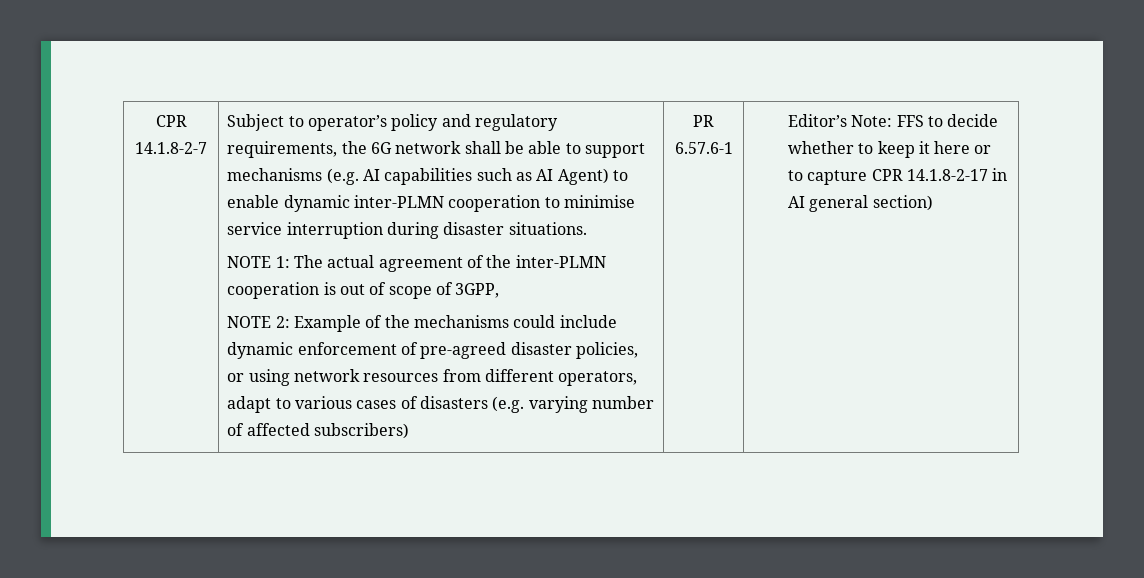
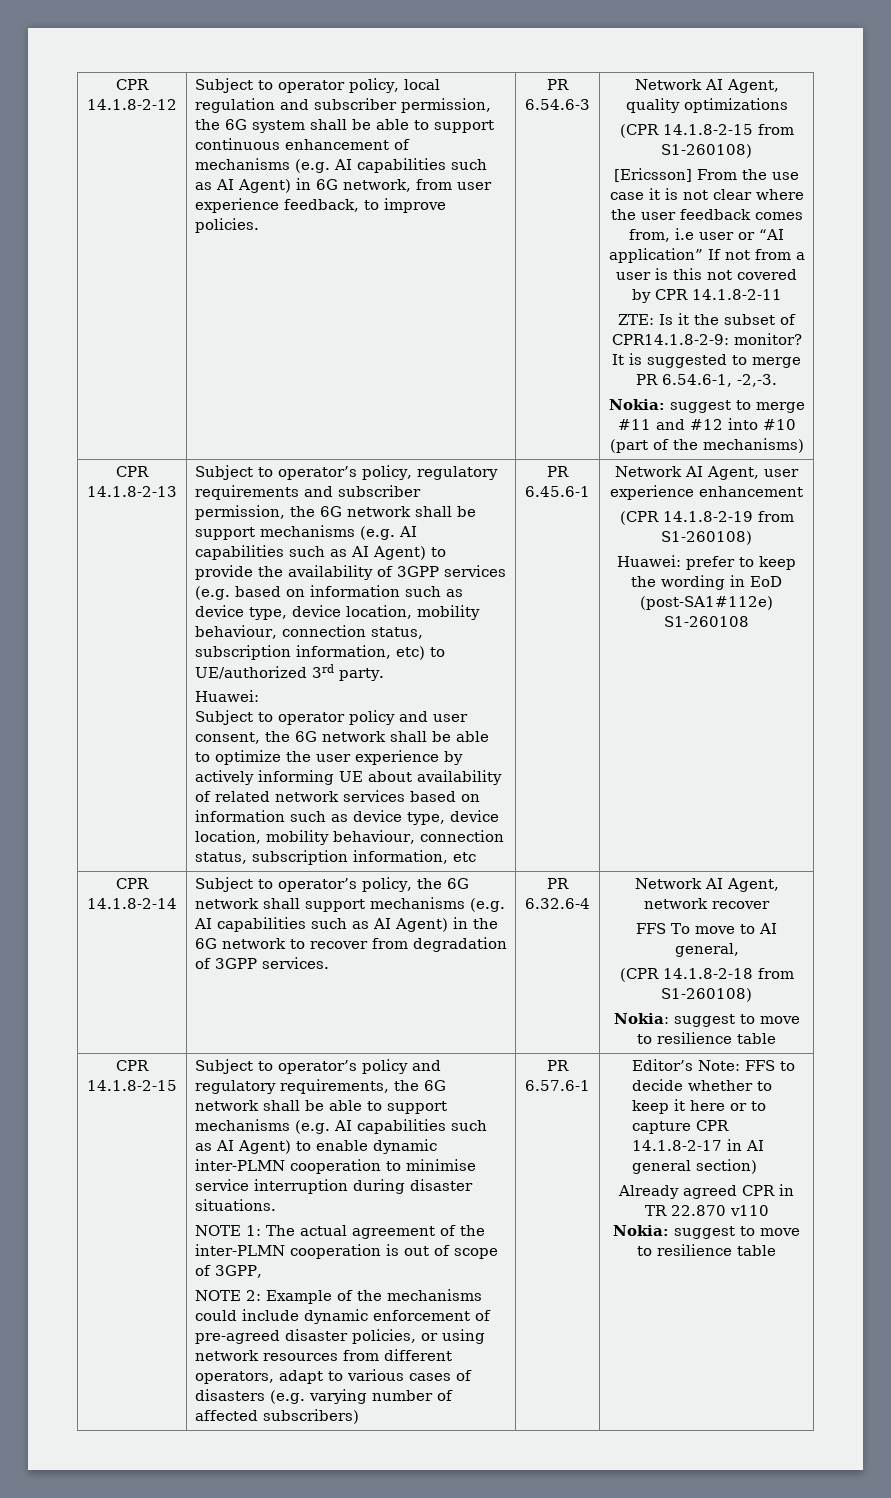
[155,115,187,127] [135,142,207,154] CPR 14.1.8-2-7 -> [116,79,149,90] [87,99,177,110] [194,78,440,93] [194,98,491,113] [194,119,494,133] [194,138,410,150] [194,158,487,173] [194,178,492,193] [194,198,446,213] [194,218,259,233] [547,79,569,90] [525,99,590,110] [634,79,779,93] [625,98,788,113] [619,124,794,138] [661,144,752,158] [614,168,799,182] [609,188,804,200] [610,209,803,220] [629,228,785,242] [608,248,805,263] [616,268,797,280] [631,289,782,303] [618,313,796,325] [611,333,802,345] [612,353,801,368] [636,374,777,387] [608,399,805,413] [617,418,796,430] [609,438,804,453] [116,466,149,477] [87,486,177,497] [194,465,498,480] [194,485,421,500] [194,505,476,520] [194,525,417,540] [194,545,446,560] [194,565,506,580] [194,585,463,600] [194,605,480,620] [194,625,423,639] [194,645,445,660] [194,664,384,681] [194,690,259,702] [194,710,468,725] [194,731,489,744] [194,750,463,765] [194,770,502,785] [194,790,480,802] [194,810,499,825] [194,830,504,845] [194,850,476,865] [547,466,569,477] [525,486,590,497] [615,466,799,480] [610,485,803,500] [619,511,794,525] [661,531,752,545] [617,555,796,570] [631,575,782,590] [640,596,773,610] [664,616,749,627] [116,878,149,889] [87,898,177,909] [194,877,469,892] [194,897,505,912] [193,917,498,932] [194,937,507,952] [194,957,329,969] [547,878,569,889] [525,898,590,909] [634,878,779,892] [644,898,770,909] [636,923,777,934] [674,943,739,957] [619,968,794,982] [661,988,752,1002] [613,1013,800,1027] [637,1032,776,1044] [116,1060,149,1071] [87,1080,177,1091] CPR 14.1.8-2-12 | Subject to operator policy, local regulation and subscriber permission, the 6G system shall be able to support continuous enhancement of mechanisms (e.g. AI capabilities such as AI Agent) in 6G network, from user experience feedback, to improve policies. | PR 6.54.6-3 | Network AI Agent, quality optimizations // (CPR 14.1.8-2-15 from S1-260108) // [Ericsson] From the use case it is not clear where the user feedback comes from, i.e user or “AI application” If not from a user is this not covered by CPR 14.1.8-2-11 // ZTE: Is it the subset of CPR14.1.8-2-9: monitor? It is suggested to merge PR 6.54.6-1, -2,-3. // Nokia: suggest to merge #11 and #12 into #10 (part of the mechanisms) // CPR 14.1.8-2-13 | Subject to operator’s policy, regulatory requirements and subscriber permission, the 6G network shall be support mechanisms (e.g. AI capabilities such as AI Agent) to provide the availability of 3GPP services (e.g. based on information such as device type, device location, mobility behaviour, connection status, subscription information, etc) to UE/authorized 3rd party. // Huawei: // Subject to operator policy and user consent, the 6G network shall be able to optimize the user experience by actively informing UE about availability of related network services based on information such as device type, device location, mobility behaviour, connection status, subscription information, etc | PR 6.45.6-1 | Network AI Agent, user experience enhancement // (CPR 14.1.8-2-19 from S1-260108) // Huawei: prefer to keep the wording in EoD (post-SA1#112e) S1-260108 // CPR 14.1.8-2-14 | Subject to operator’s policy, the 6G network shall support mechanisms (e.g. AI capabilities such as AI Agent) in the 6G network to recover from degradation of 3GPP services. | PR 6.32.6-4 | Network AI Agent, network recover // FFS To move to AI general, // (CPR 14.1.8-2-18 from S1-260108) // Nokia: suggest to move to resilience table // CPR 14.1.8-2-15
(933, 203) none -> [618,1184,794,1199] [644,1205,769,1216] [613,1225,800,1239] [637,1244,776,1256] // Already agreed CPR in TR 22.870 v110 // Nokia: suggest to move to resilience table

